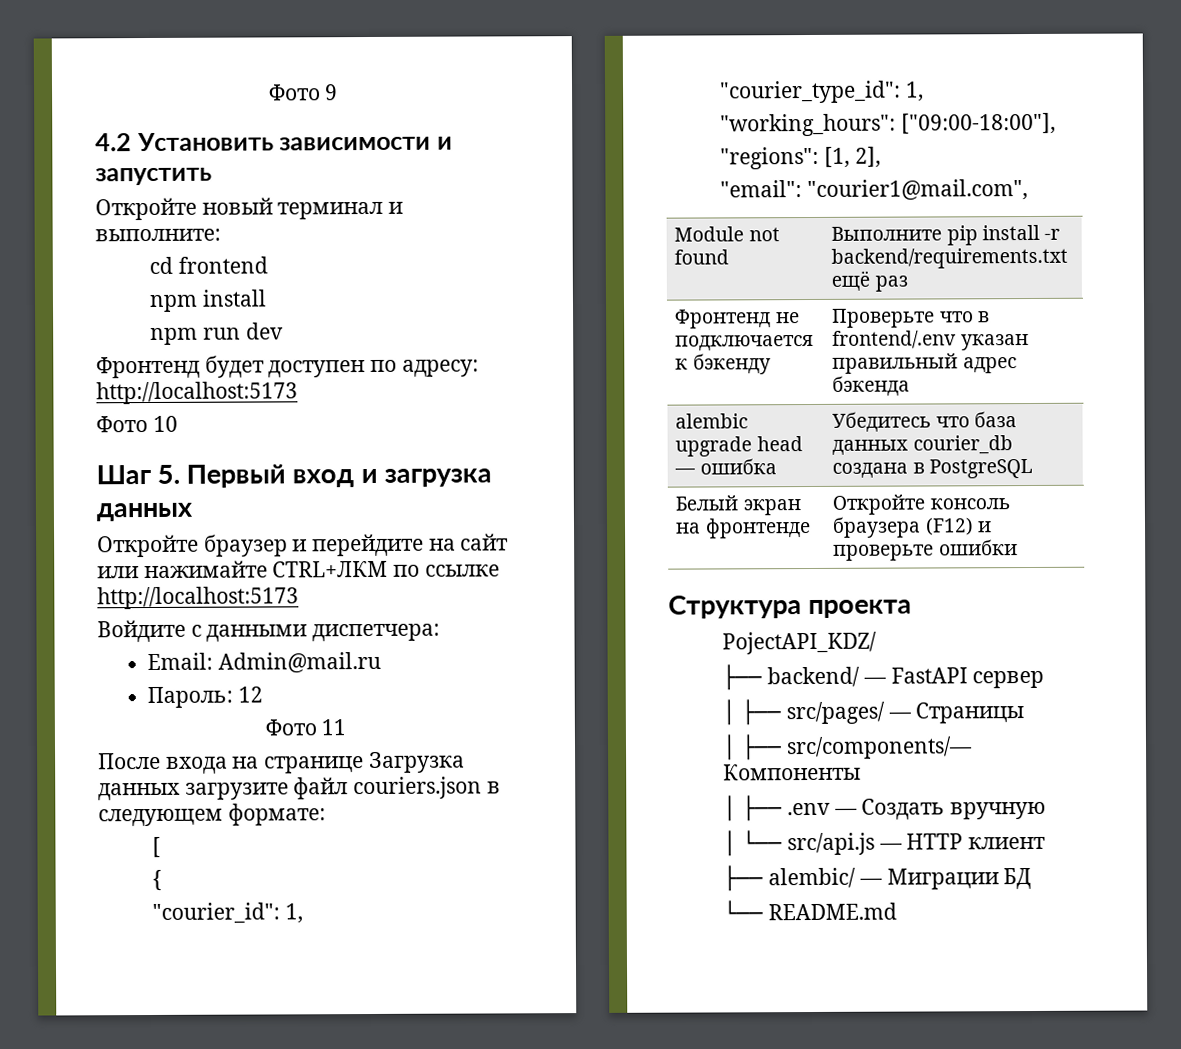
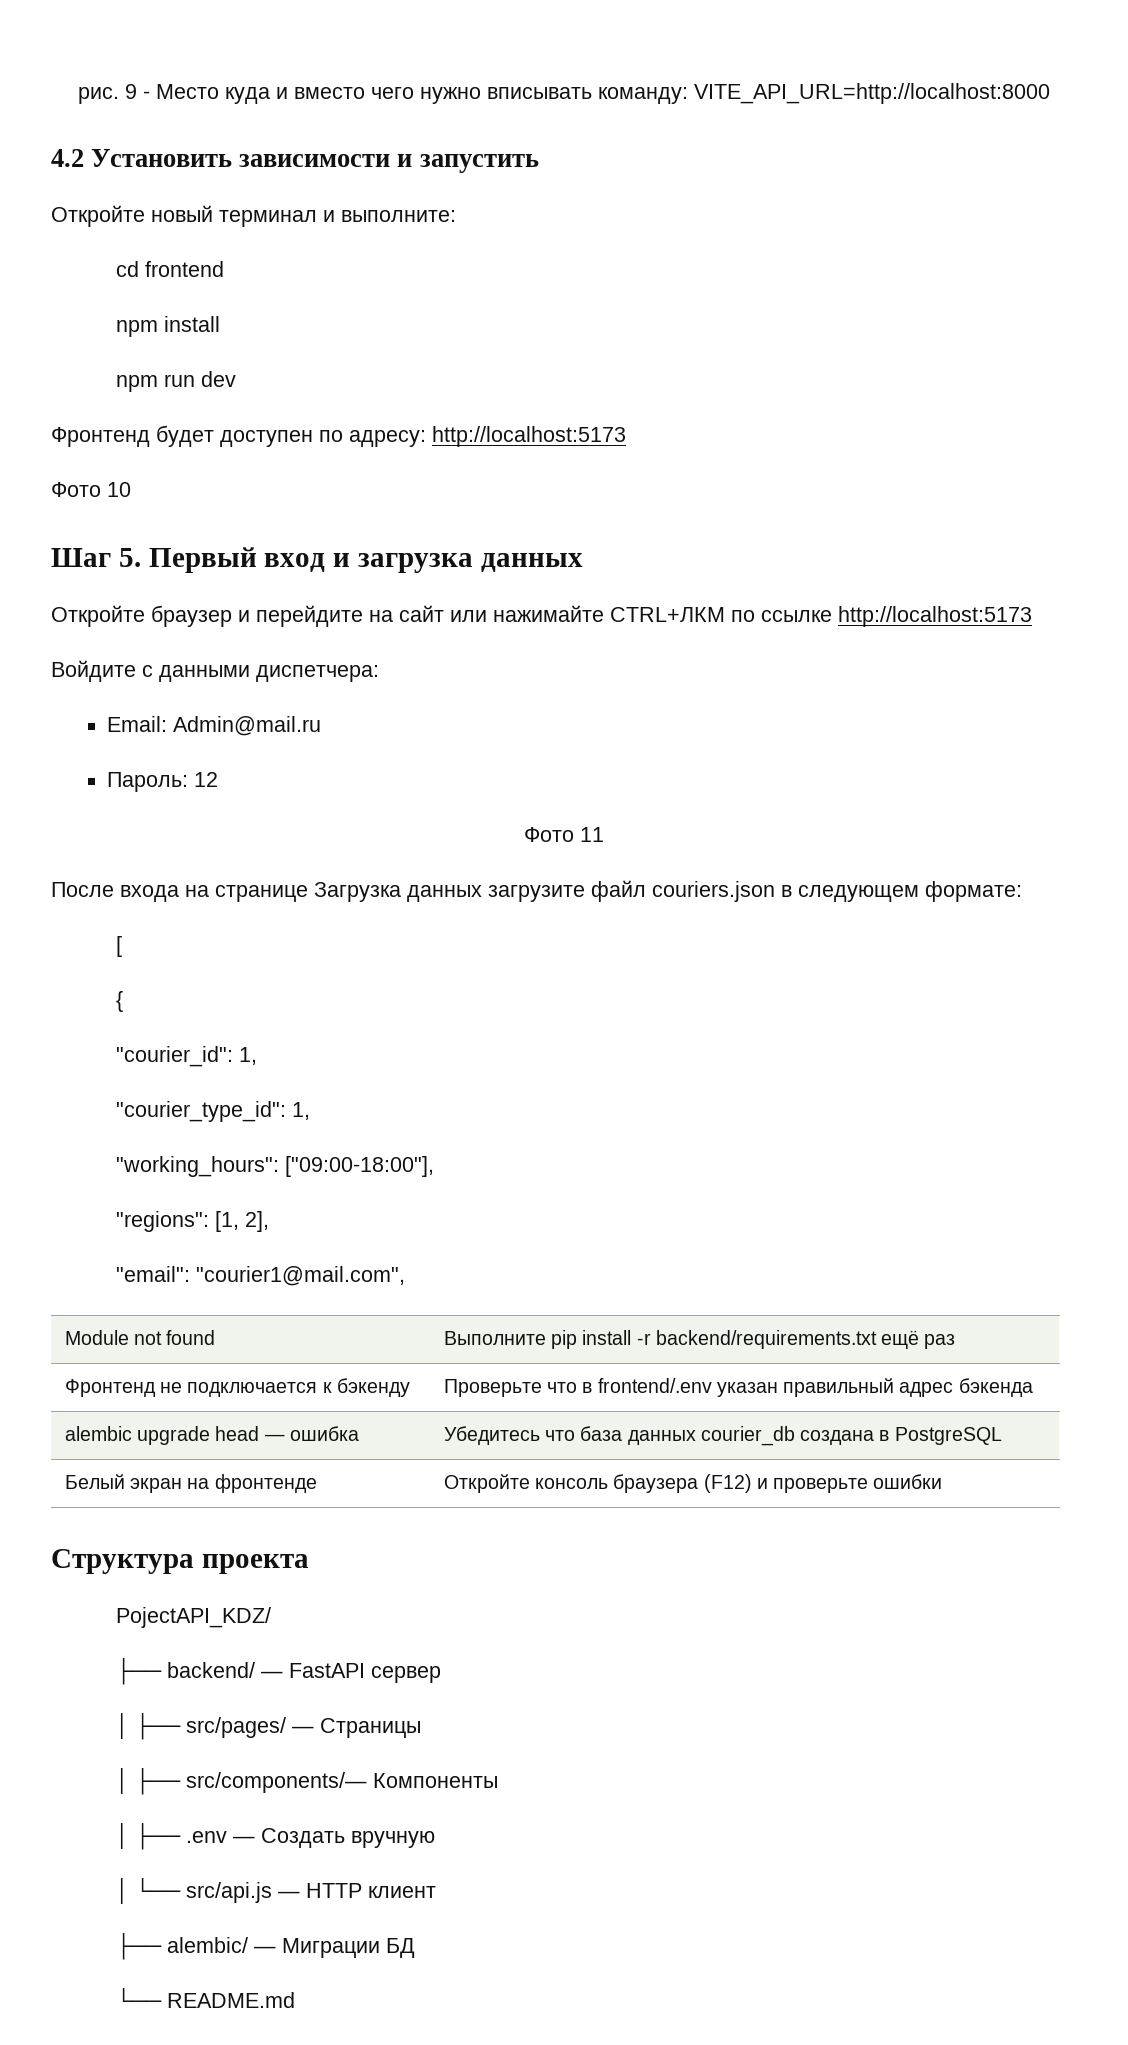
[267,84,321,101] Фото -> [78,87,119,104] рис.
(339, 92) none -> [143,83,1050,104] - Место куда и вместо чего нужно вписывать команду: VITE_API_URL=http://localhost:8000

